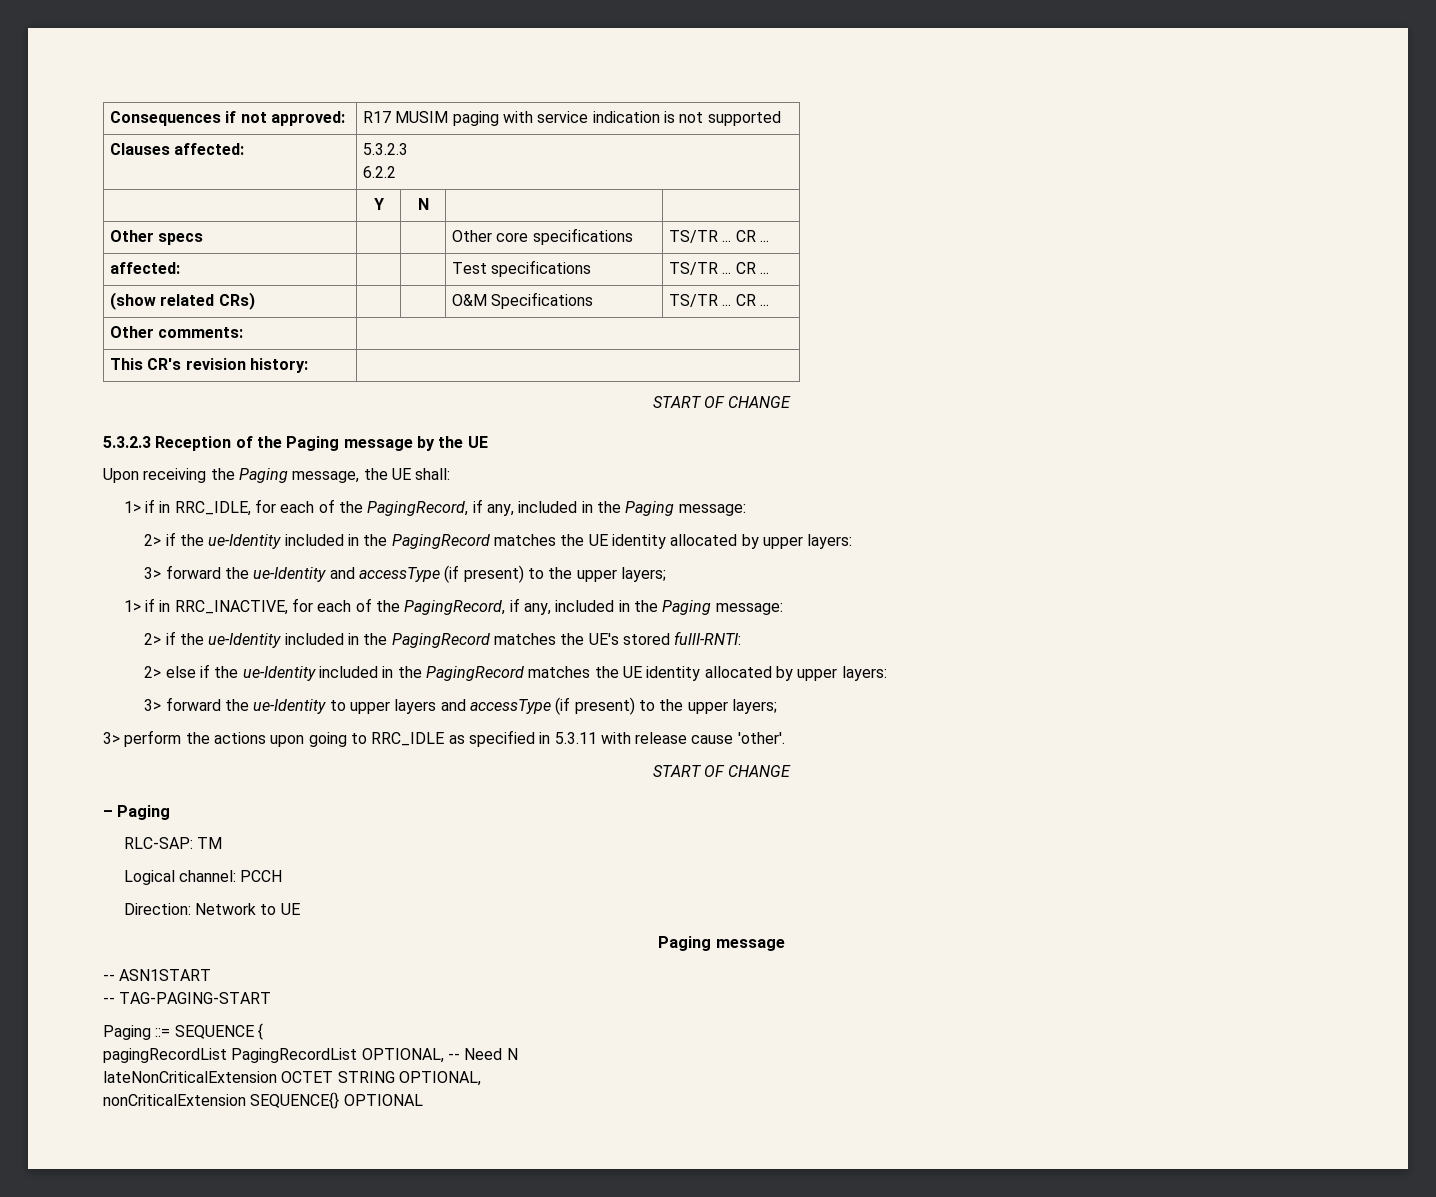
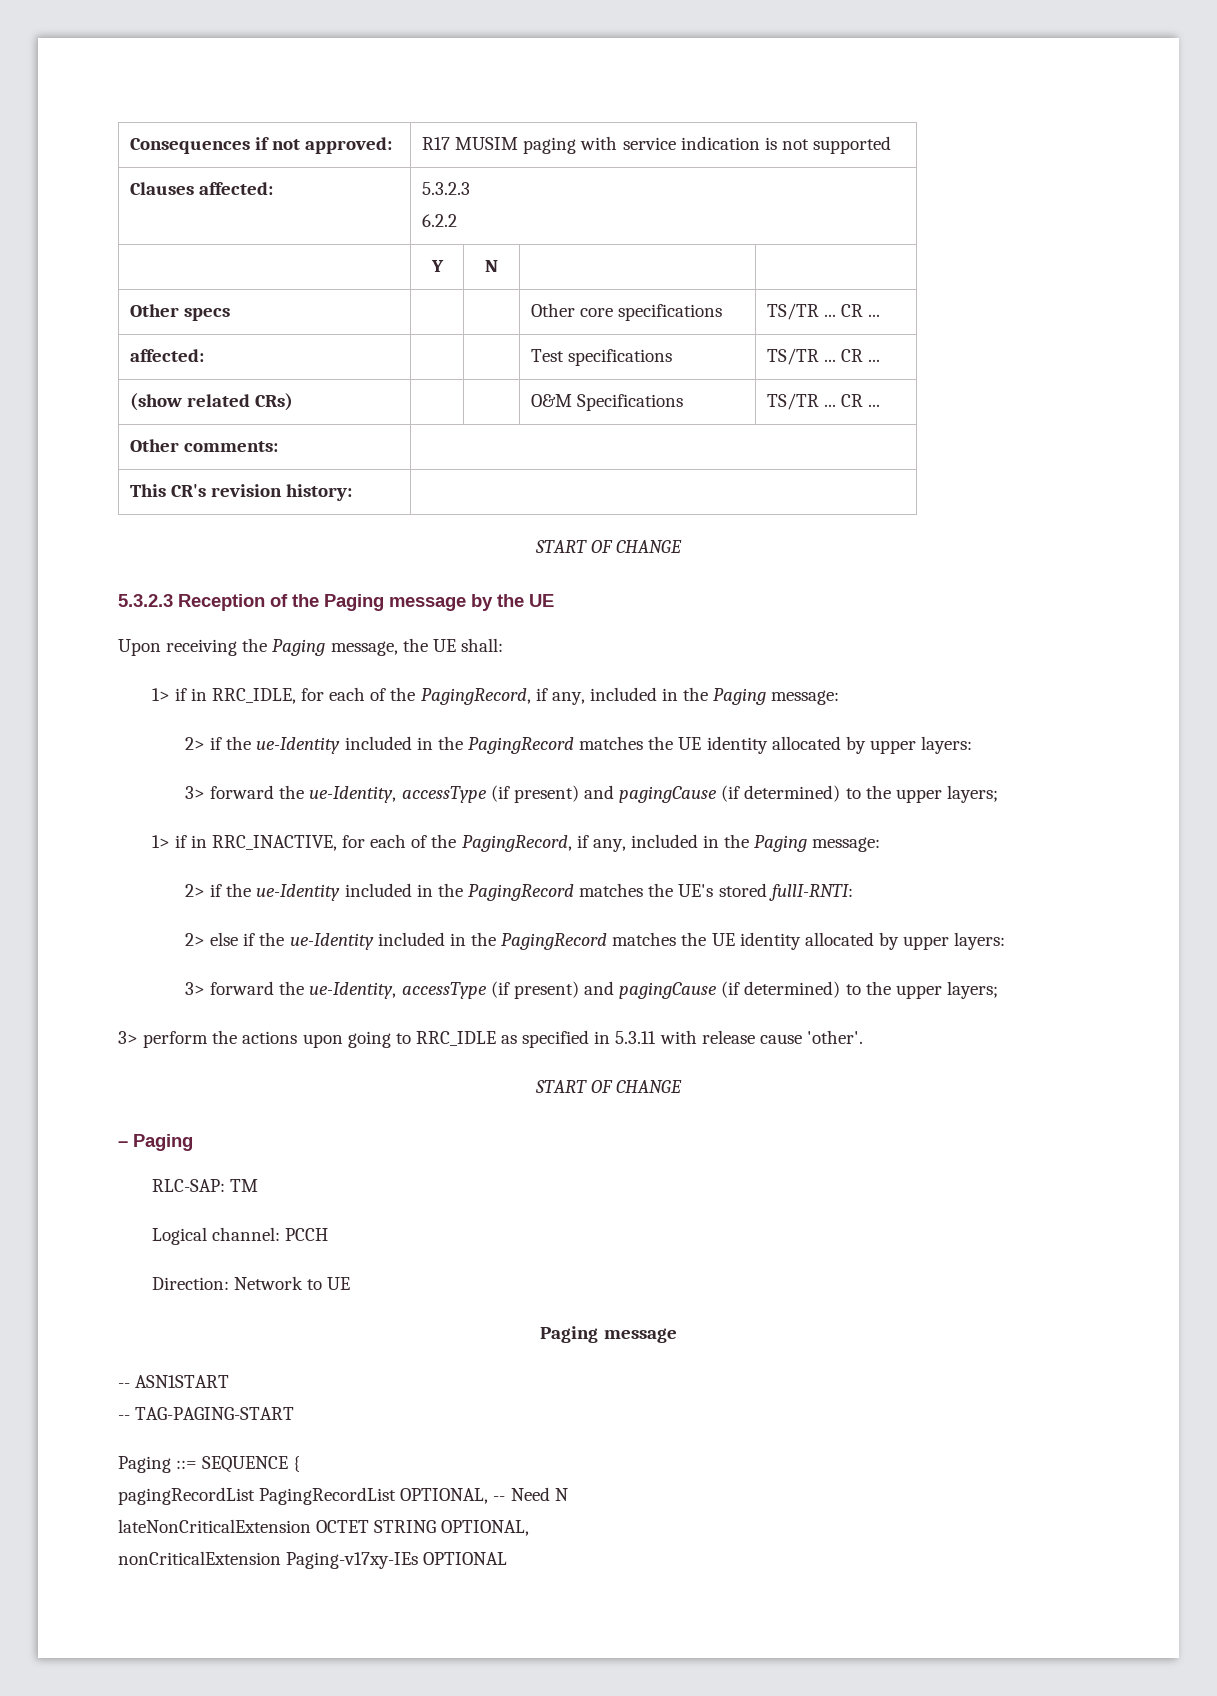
[253,565,524,583] ue-Identity and accessType (if present) -> [309,785,841,803] ue-Identity, accessType (if present) and pagingCause (if determined)
[253,697,635,715] ue-Identity to upper layers and accessType (if present) -> [309,981,841,999] ue-Identity, accessType (if present) and pagingCause (if determined)
[250,1092,340,1109] SEQUENCE{} -> [286,1552,419,1569] Paging-v17xy-IEs

